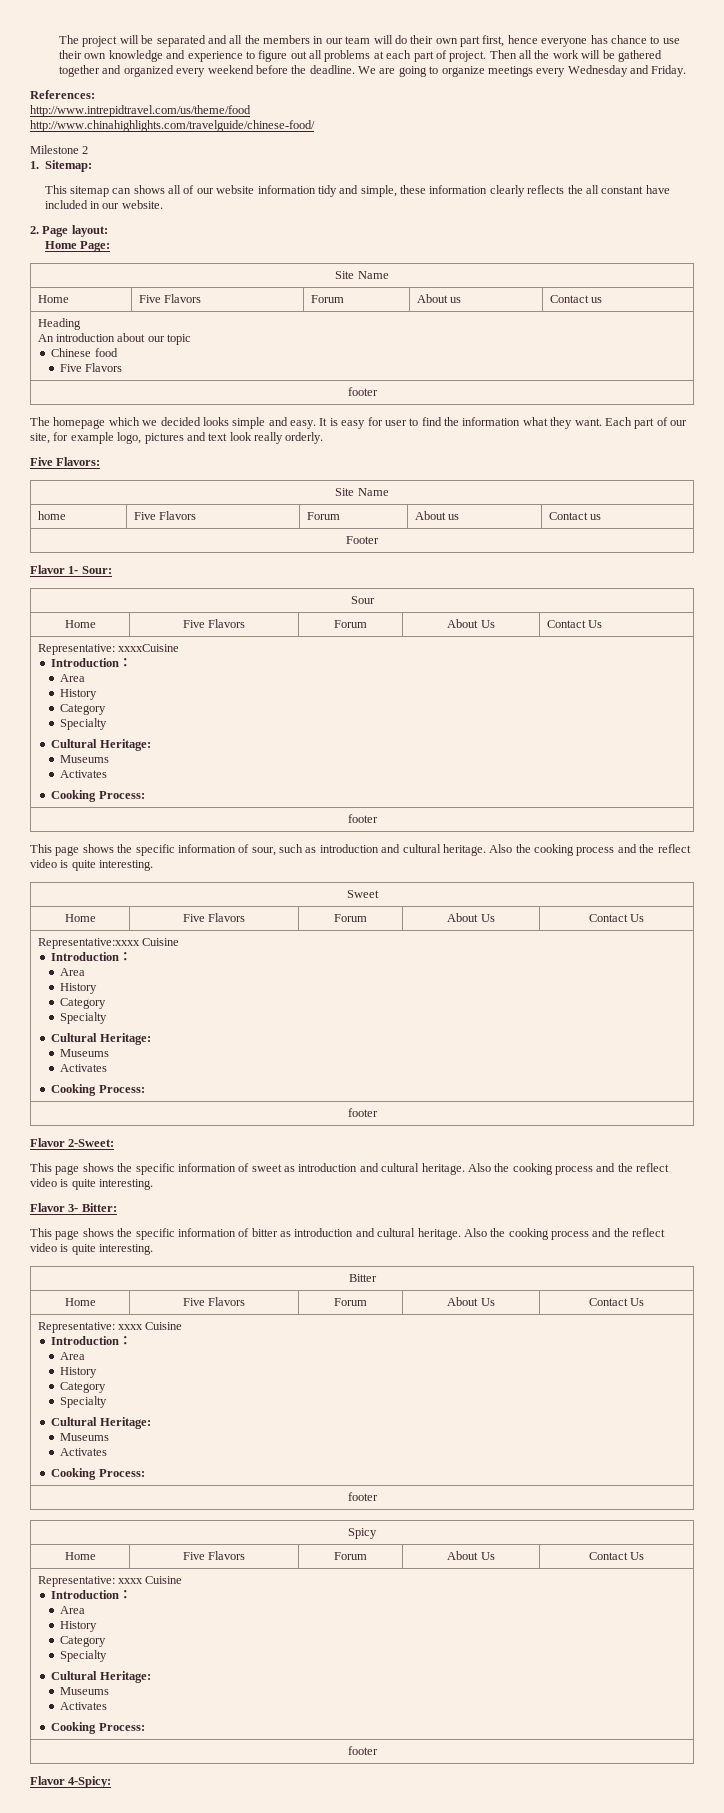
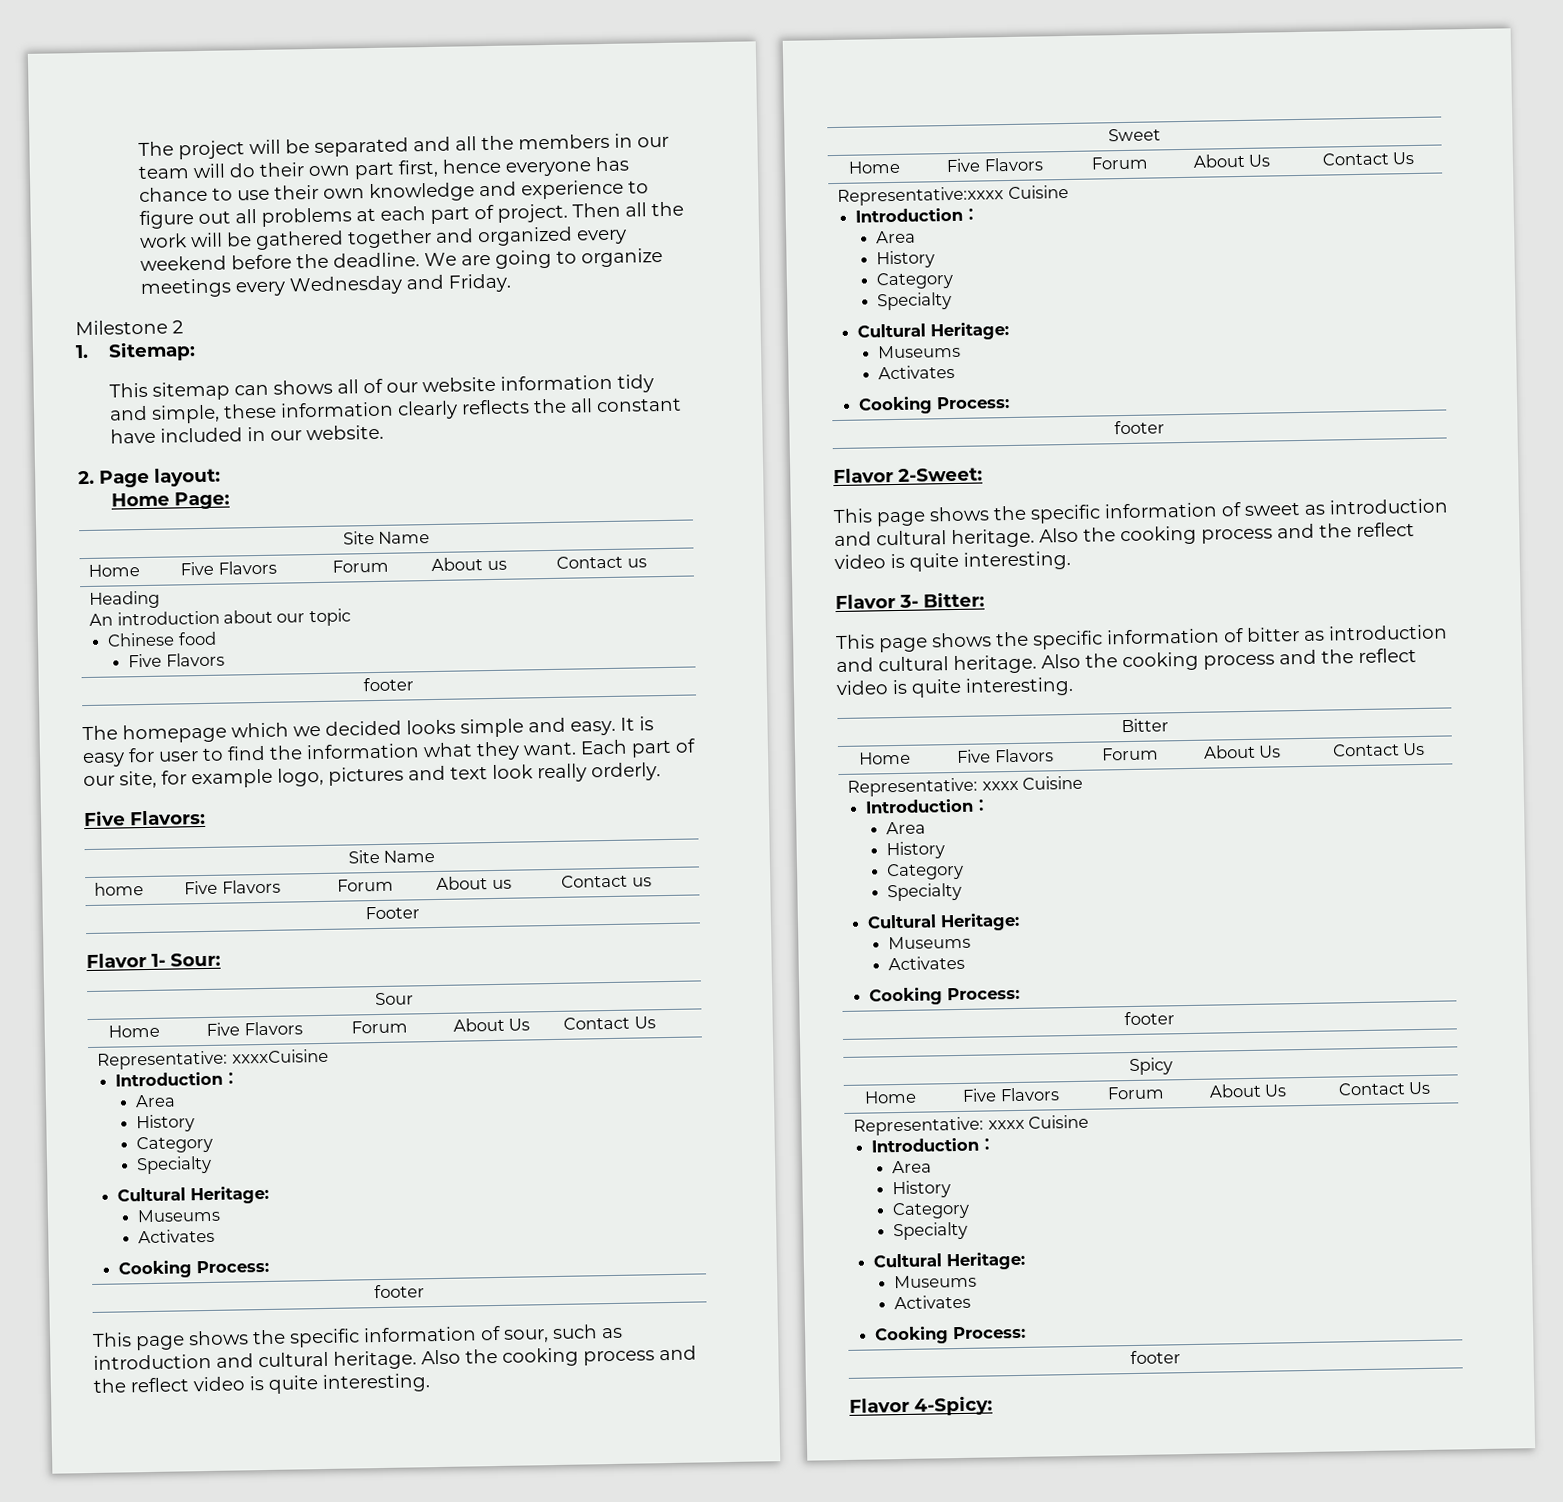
[30,90,95,99] [30,105,251,117] [30,120,315,132] // References: // http://www.intrepidtravel.com/us/theme/food // http://www.chinahighlights.com/travelguide/chinese-food/ -> (513, 283) none

